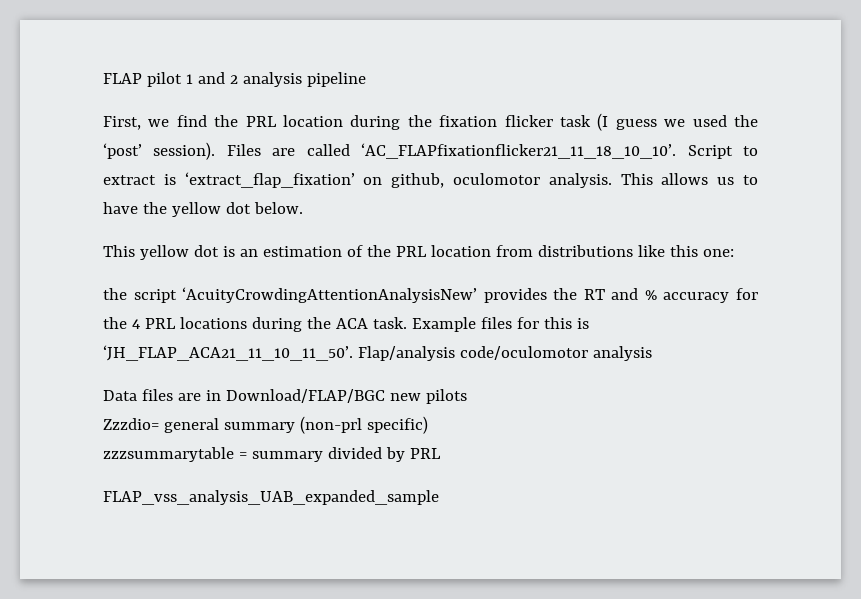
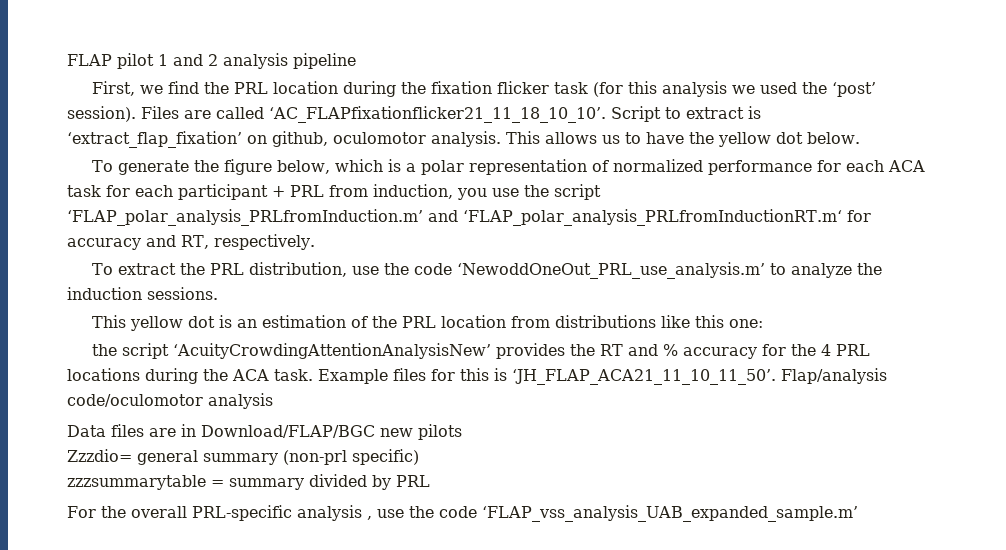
[597,113,657,131] (I guess -> [593,81,728,97] (for this analysis
(303, 208) none -> [92,159,926,175] [67,184,601,200] [67,209,871,226] [67,234,315,250] [92,262,883,279] [67,287,218,300] // To generate the figure below, which is a polar representation of normalized performance for each ACA task for each participant + PRL from induction, you use the script ‘FLAP_polar_analysis_PRLfromInduction.m’ and ‘FLAP_polar_analysis_PRLfromInductionRT.m‘ for accuracy and RT, respectively. // To extract the PRL distribution, use the code ‘NewoddOneOut_PRL_use_analysis.m’ to analyze the induction sessions.
[103,490,439,505] FLAP_vss_analysis_UAB_expanded_sample -> [67,505,858,522] For the overall PRL-specific analysis , use the code ‘FLAP_vss_analysis_UAB_expanded_sample.m’

